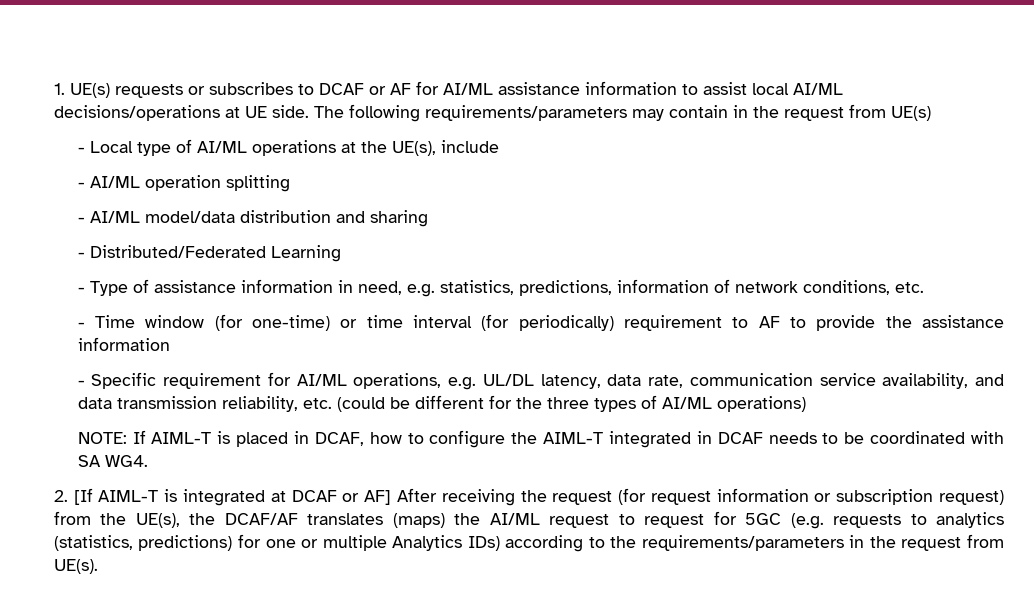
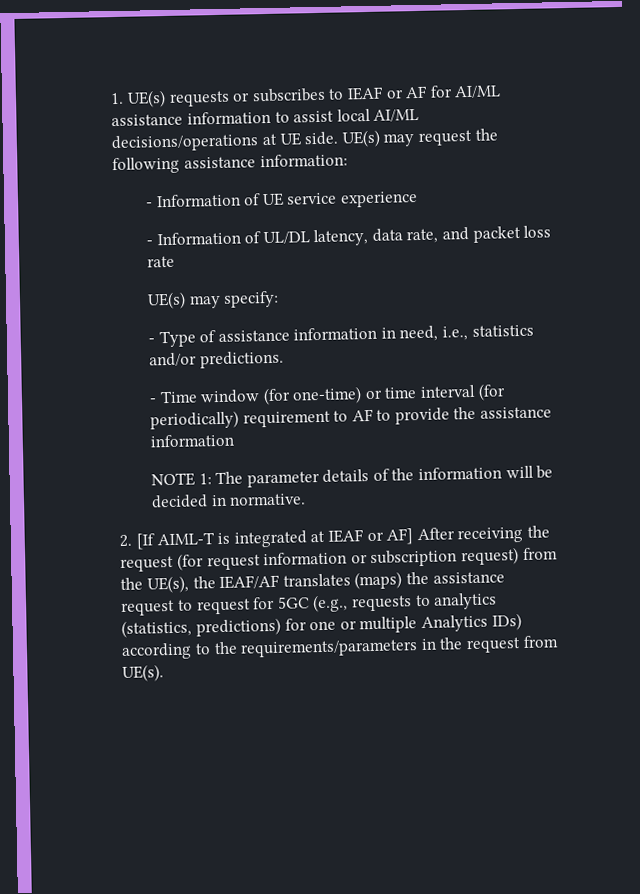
[318,83,364,95] DCAF -> [346,86,384,101] IEAF
[313,104,931,122] [77,139,499,156] [77,175,290,192] [77,210,428,227] [77,245,341,262] The following requirements/parameters may contain in the request from UE(s) // - Local type of AI/ML operations at the UE(s), include // - AI/ML operation splitting // - AI/ML model/data distribution and sharing // - Distributed/Federated Learning -> [341,128,498,148] [112,153,348,175] [145,191,418,208] [145,225,552,247] [146,255,175,268] [146,290,280,310] UE(s) may request the following assistance information: // - Information of UE service experience // - Information of UL/DL latency, data rate, and packet loss rate // UE(s) may specify:
[406,279,924,297] e.g. statistics, predictions, information of network conditions, etc. -> [442,324,534,341] [148,350,284,369] i.e., statistics and/or predictions.
[77,372,1004,390] [77,395,806,412] [77,430,1004,448] [77,455,148,467] - Specific requirement for AI/ML operations, e.g. UL/DL latency, data rate, communication service availability, and data transmission reliability, etc. (could be different for the three types of AI/ML operations) // NOTE: If AIML-T is placed in DCAF, how to configure the AIML-T integrated in DCAF needs to be coordinated with SA WG4. -> [150,465,554,488] [150,493,307,509] NOTE 1: The parameter details of the information will be decided in normative.
[291,490,337,502] DCAF -> [327,529,364,543] IEAF
[224,513,298,525] DCAF/AF -> [219,574,281,590] IEAF/AF
[489,513,540,525] AI/ML -> [432,571,505,584] assistance
[790,513,824,529] (e.g. -> [312,594,349,613] (e.g.,

